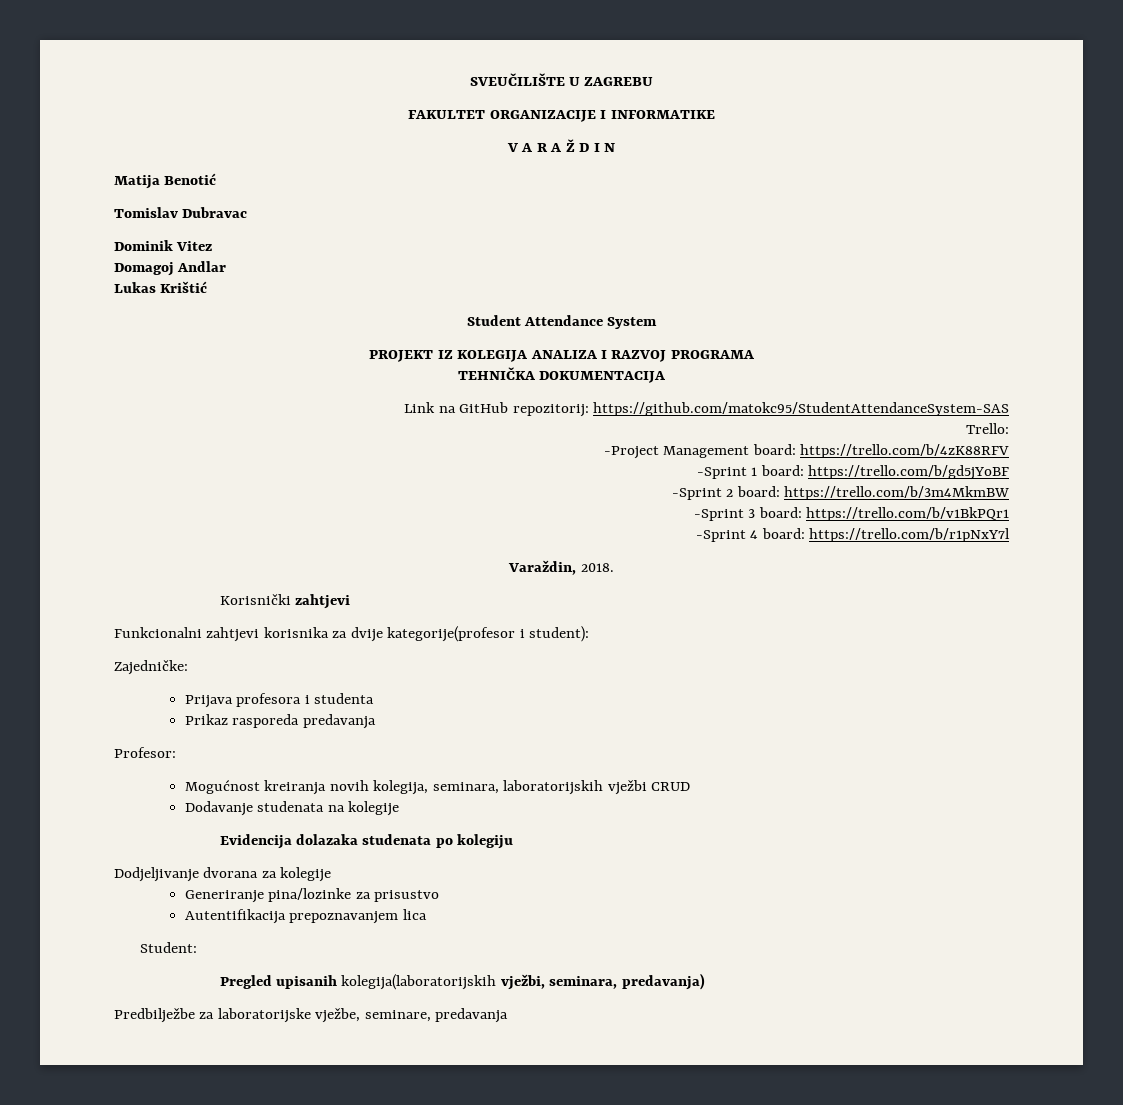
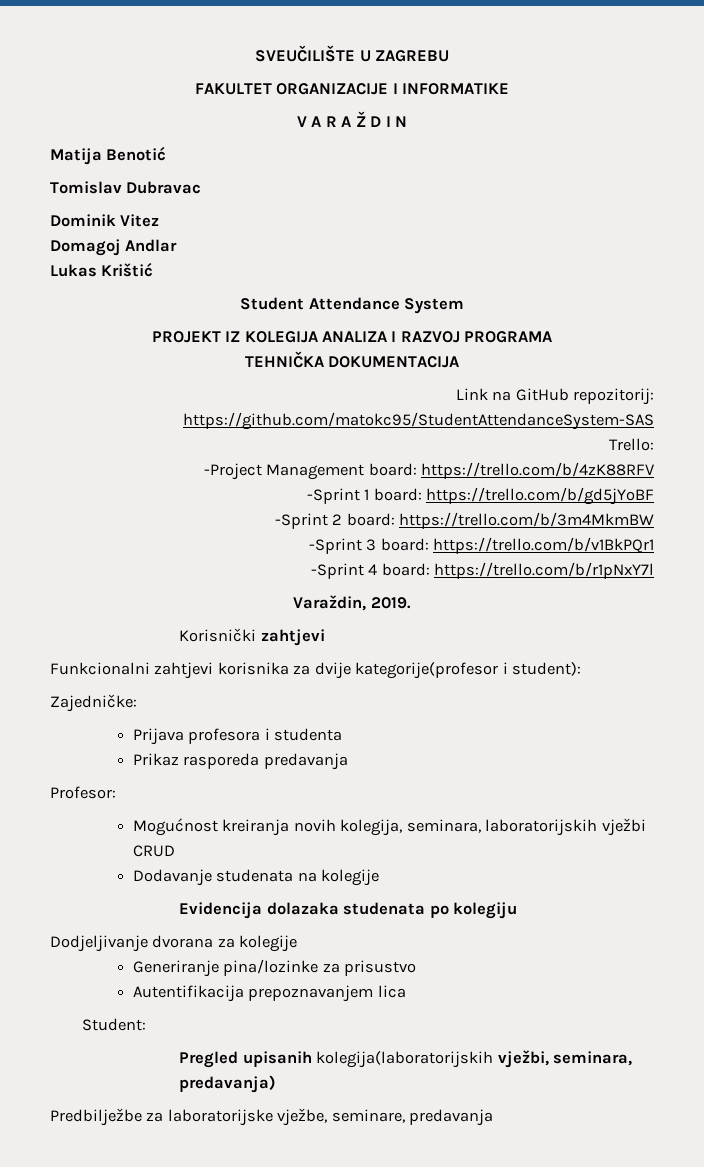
[580,563,614,572] 2018. -> [370,597,411,609] 2019.

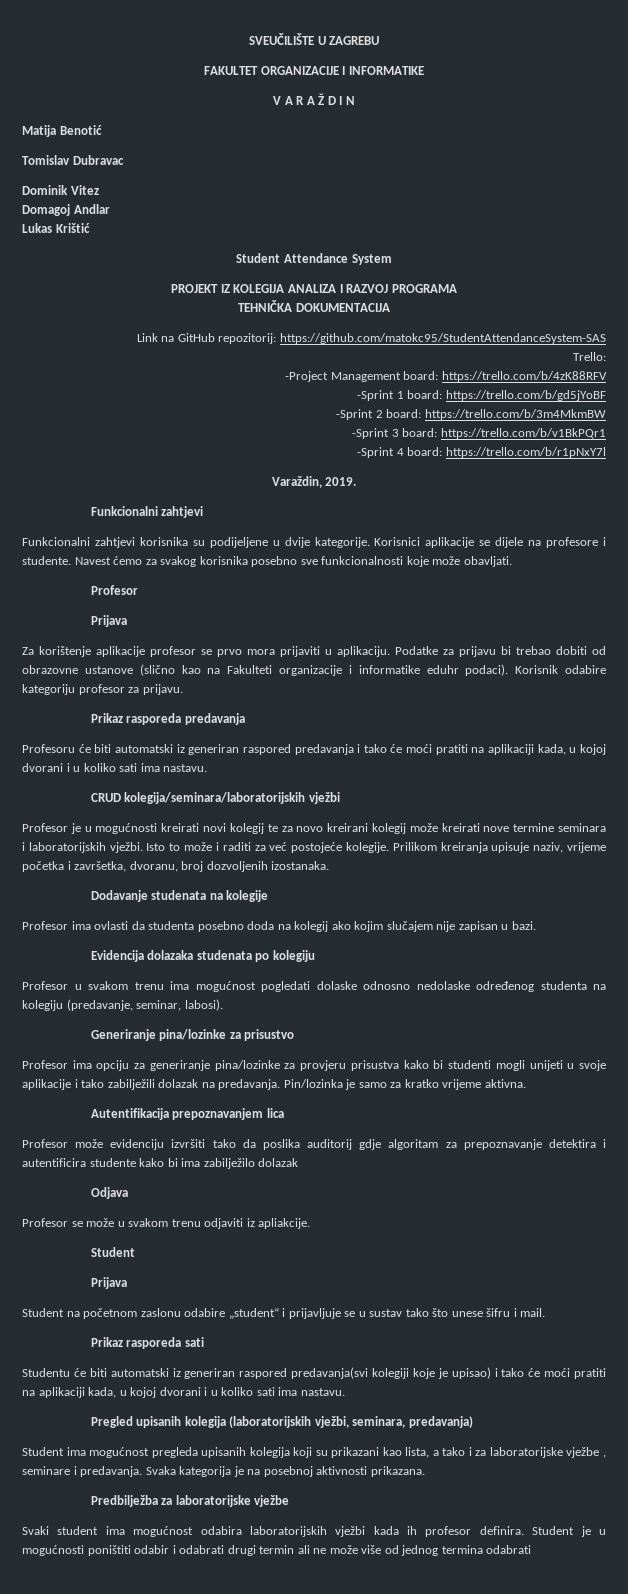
[179,628,257,642] Korisnički -> [90,506,158,516] Funkcionalni
[293,662,582,679] [50,694,137,712] [132,728,343,745] [132,753,348,770] [50,786,116,799] [132,818,646,836] [132,845,175,857] [132,869,380,886] za dvije kategorije(profesor i student): // Zajedničke: // Prijava profesora i studenta // Prikaz rasporeda predavanja // Profesor: // Mogućnost kreiranja novih kolegija, seminara, laboratorijskih vježbi CRUD // Dodavanje studenata na kolegije -> [192,537,607,548] [22,556,512,567] [90,585,138,595] [90,615,127,627] [22,646,606,657] [22,664,606,676] [22,684,183,695] [90,713,245,725] [22,744,606,755] [22,763,208,772] [90,792,340,804] [22,823,606,834] [22,842,606,853] [22,861,330,872] [90,890,269,902] [22,921,536,932] su podijeljene u dvije kategorije. Korisnici aplikacije se dijele na profesore i studente. Navest ćemo za svakog korisnika posebno sve funkcionalnosti koje može obavljati. // Profesor // Prijava // Za korištenje aplikacije profesor se prvo mora prijaviti u aplikaciju. Podatke za prijavu bi trebao dobiti od obrazovne ustanove (slično kao na Fakulteti organizacije i informatike eduhr podaci). Korisnik odabire kategoriju profesor za prijavu. // Prikaz rasporeda predavanja // Profesoru će biti automatski iz generiran raspored predavanja i tako će moći pratiti na aplikaciji kada, u kojoj dvorani i u koliko sati ima nastavu. // CRUD kolegija/seminara/laboratorijskih vježbi // Profesor je u mogućnosti kreirati novi kolegij te za novo kreirani kolegij može kreirati nove termine seminara i laboratorijskih vježbi. Isto to može i raditi za već postojeće kolegije. Prilikom kreiranja upisuje naziv, vrijeme početka i završetka, dvoranu, broj dozvoljenih izostanaka. // Dodavanje studenata na kolegije // Profesor ima ovlasti da studenta posebno doda na kolegij ako kojim slučajem nije zapisan u bazi.
[50,935,298,952] [132,959,417,977] [132,985,406,1002] [82,1018,147,1031] Dodjeljivanje dvorana za kolegije // Generiranje pina/lozinke za prisustvo // Autentifikacija prepoznavanjem lica // Student: -> [22,981,606,992] [22,999,223,1011] [90,1029,295,1041] [22,1060,607,1071] [22,1079,526,1090] [90,1108,284,1120] [22,1139,606,1150] [22,1158,299,1169] [90,1187,128,1199] [22,1218,311,1229] [90,1247,135,1257] [90,1277,127,1289] [22,1308,546,1319] [90,1337,204,1349] [22,1367,606,1379] [22,1387,345,1398] Profesor u svakom trenu ima mogućnost pogledati dolaske odnosno nedolaske određenog studenta na kolegiju (predavanje, seminar, labosi). // Generiranje pina/lozinke za prisustvo // Profesor ima opciju za generiranje pina/lozinke za provjeru prisustva kako bi studenti mogli unijeti u svoje aplikacije i tako zabilježili dolazak na predavanja. Pin/lozinka je samo za kratko vrijeme aktivna. // Autentifikacija prepoznavanjem lica // Profesor može evidenciju izvršiti tako da poslika auditorij gdje algoritam za prepoznavanje detektira i autentificira studente kako bi ima zabilježilo dolazak // Odjava // Profesor se može u svakom trenu odjaviti iz apliakcije. // Student // Prijava // Student na početnom zaslonu odabire „student“ i prijavljuje se u sustav tako što unese šifru i mail. // Prikaz rasporeda sati // Studentu će biti automatski iz generiran raspored predavanja(svi kolegiji koje je upisao) i tako će moći pratiti na aplikaciji kada, u kojoj dvorani i u koliko sati ima nastavu.
[316,1051,494,1068] kolegija(laboratorijskih -> [184,1416,312,1428] kolegija (laboratorijskih
[50,1108,494,1126] Predbilježbe za laboratorijske vježbe, seminare, predavanja -> [22,1447,607,1458] [22,1466,425,1477] [90,1495,290,1507] [22,1526,606,1537] [22,1545,532,1556] Student ima mogućnost pregleda upisanih kolegija koji su prikazani kao lista, a tako i za laboratorijske vježbe , seminare i predavanja. Svaka kategorija je na posebnoj aktivnosti prikazana. // Predbilježba za laboratorijske vježbe // Svaki student ima mogućnost odabira laboratorijskih vježbi kada ih profesor definira. Student je u mogućnosti poništiti odabir i odabrati drugi termin ali ne može više od jednog termina odabrati

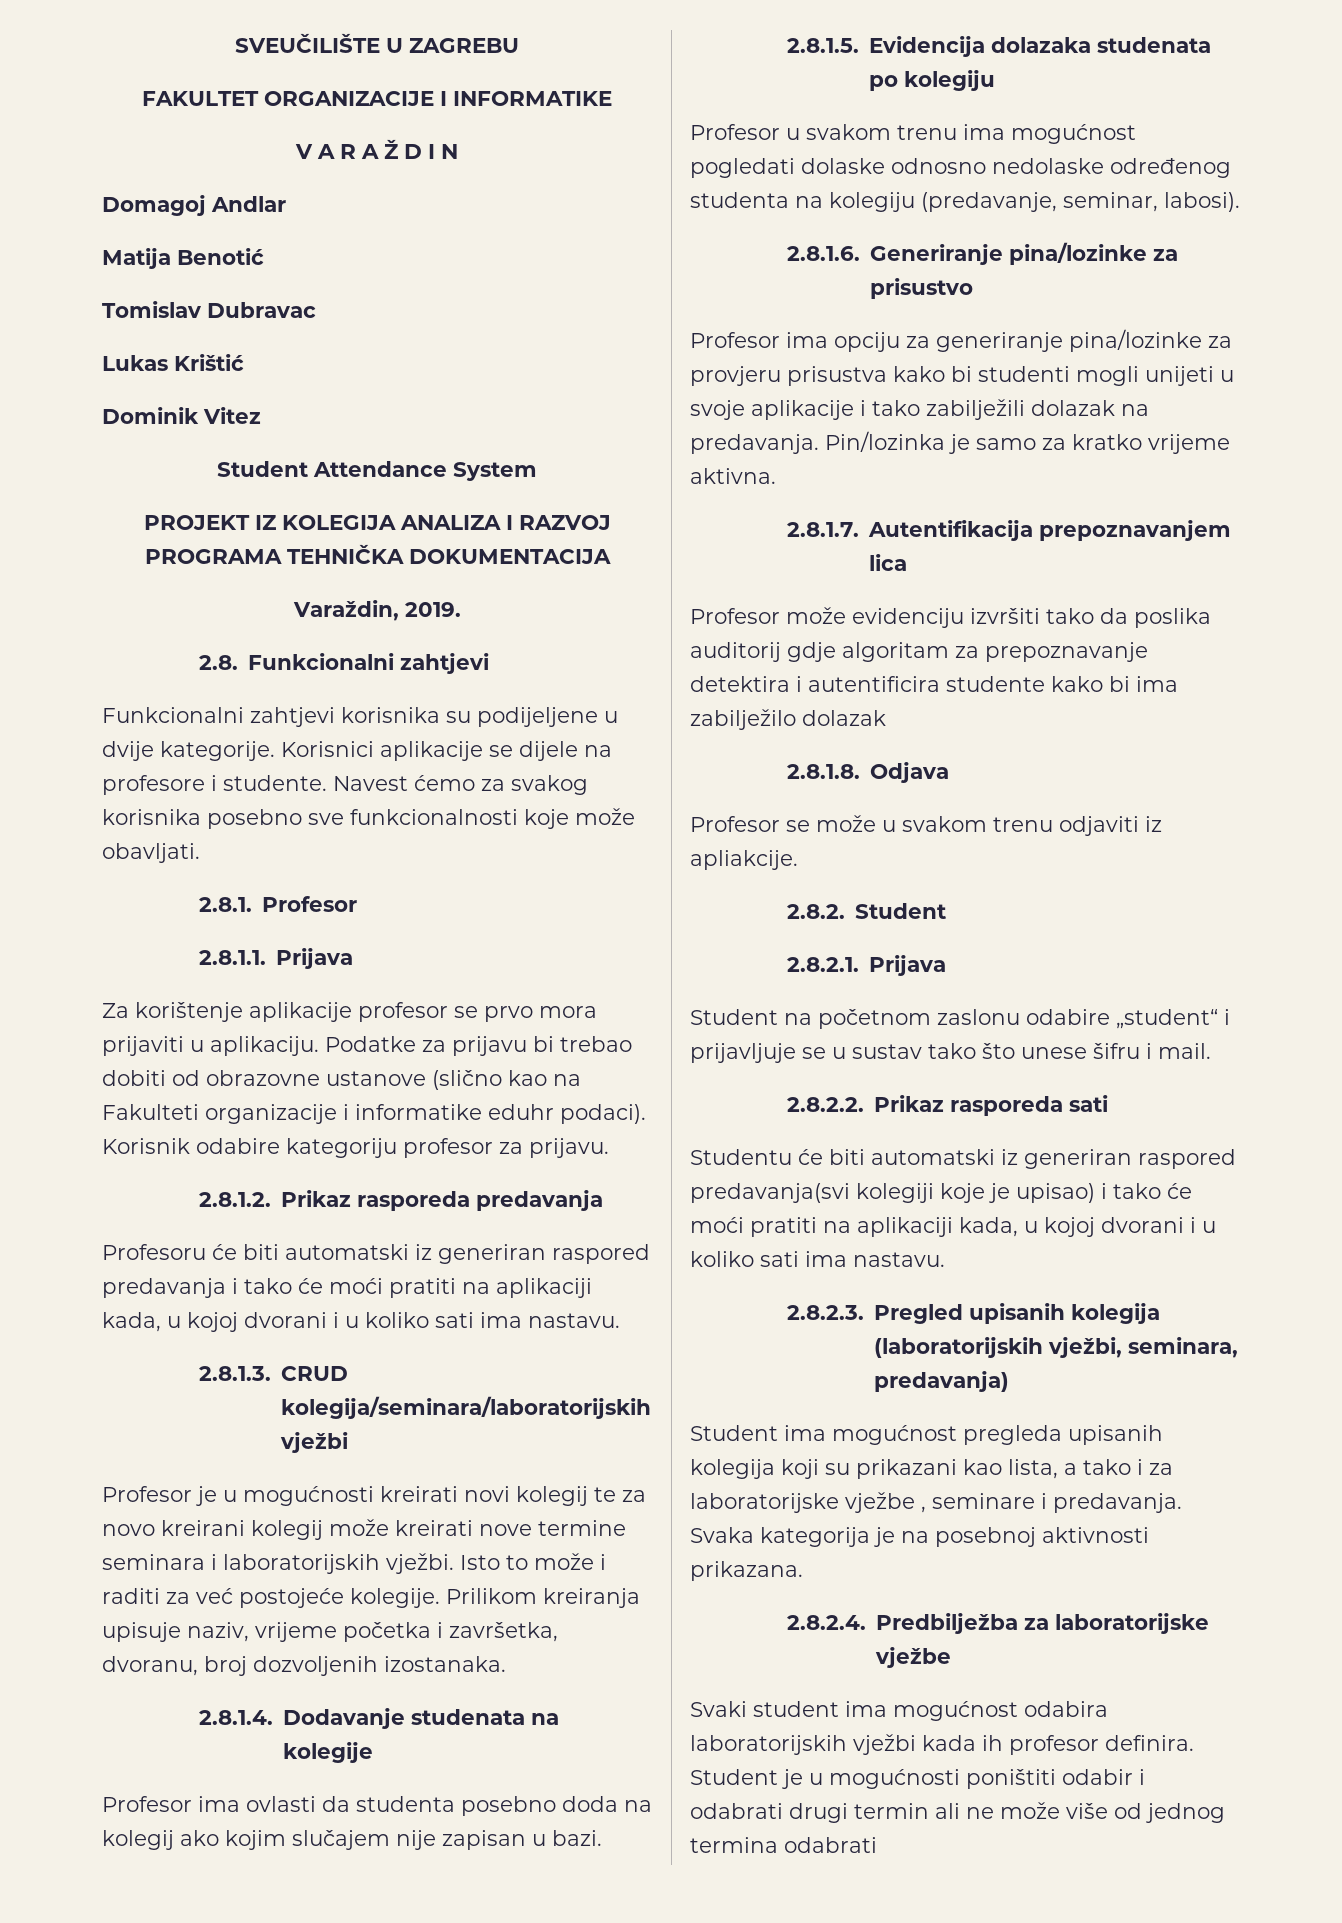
(355, 100) none -> [102,195,286,216] // Domagoj Andlar
(124, 160) none -> [102,354,244,371] // Lukas Krištić
[22,204,110,216] [22,223,90,233] // Domagoj Andlar // Lukas Krištić -> (261, 415) none
(457, 288) // -> (282, 556) none
[136,333,606,344] [573,352,606,361] [285,371,607,382] [357,390,606,401] [336,409,606,420] [352,428,606,439] [357,447,606,458] // Link na GitHub repozitorij: https://github.com/matokc95/StudentAttendanceSystem-SAS // Trello: // -Project Management board: https://trello.com/b/4zK88RFV // -Sprint 1 board: https://trello.com/b/gd5jYoBF // -Sprint 2 board: https://trello.com/b/3m4MkmBW // -Sprint 3 board: https://trello.com/b/v1BkPQr1 // -Sprint 4 board: https://trello.com/b/r1pNxY7l -> (611, 556) none
(357, 481) none -> [198,655,238,670] 2.8.
(512, 561) none -> [198,897,252,912] 2.8.1.
(138, 590) none -> [198,950,266,965] 2.8.1.1.
(183, 689) none -> [198,1192,271,1207] 2.8.1.2.
(208, 768) none -> [198,1366,271,1381] 2.8.1.3.
(330, 865) none -> [198,1710,273,1725] 2.8.1.4.
(536, 925) none -> [786,38,859,53] 2.8.1.5.
(223, 1005) none -> [786,246,860,261] 2.8.1.6.
(526, 1083) none -> [786,522,859,537] 2.8.1.7.
(299, 1162) none -> [786,764,860,779] 2.8.1.8.
(311, 1223) none -> [786,904,845,919] 2.8.2.
(135, 1252) none -> [786,957,859,972] 2.8.2.1.
(546, 1312) none -> [786,1097,864,1112] 2.8.2.2.
(345, 1392) none -> [786,1305,864,1320] 2.8.2.3.
(425, 1471) none -> [786,1615,866,1630] 2.8.2.4.

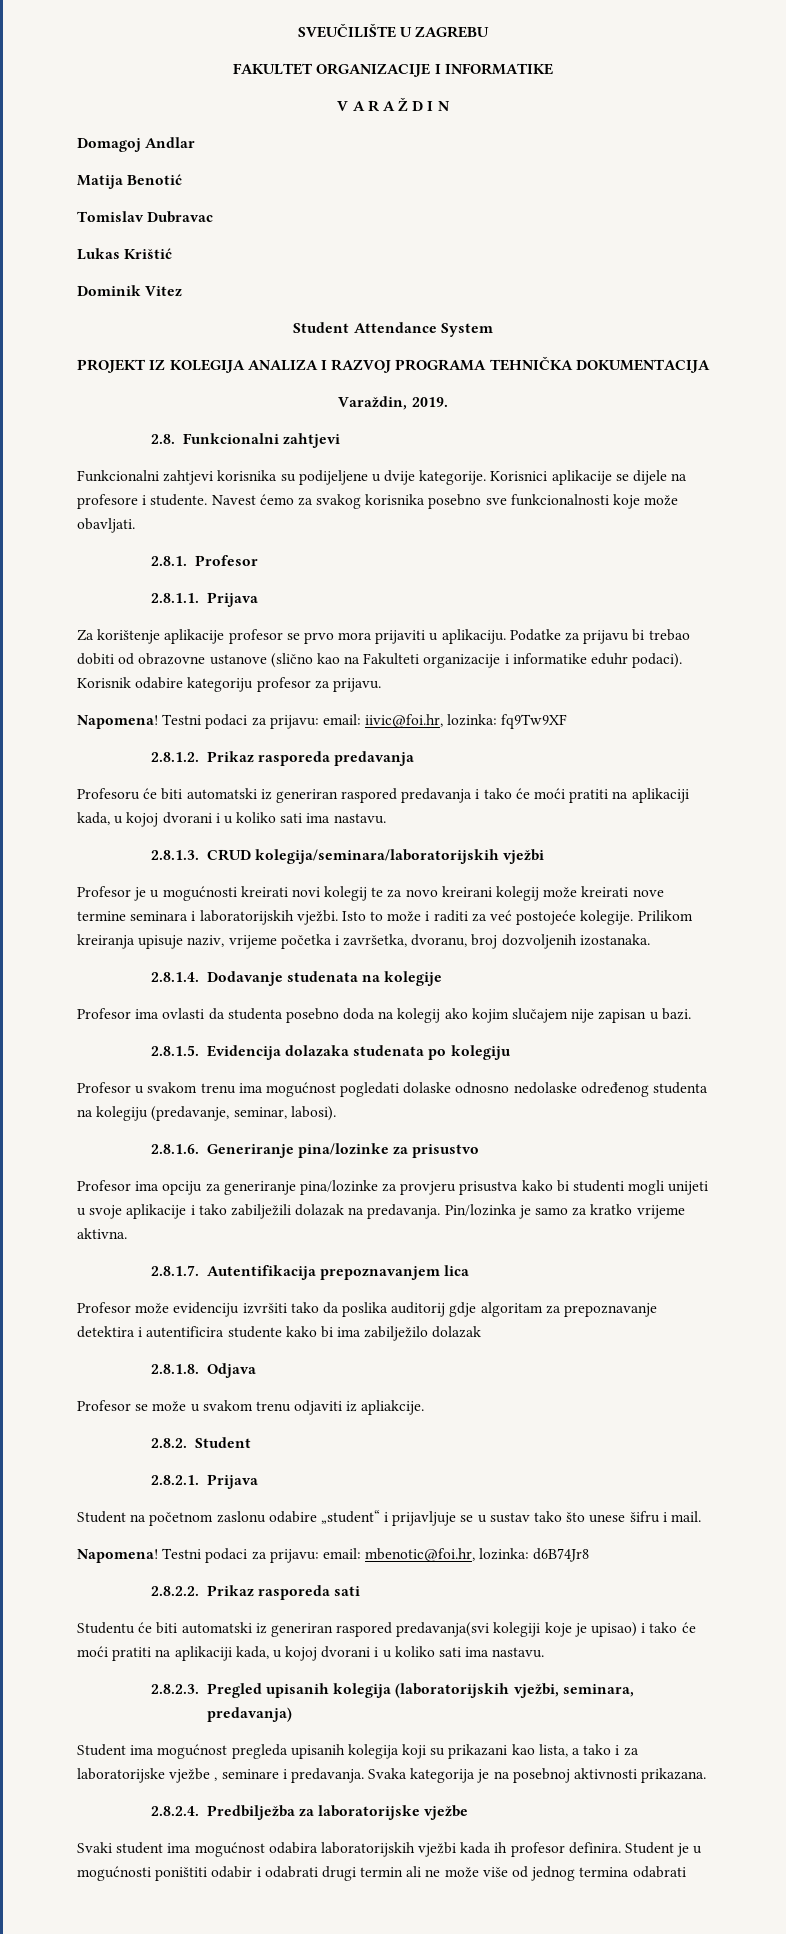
(609, 1148) none -> [77,714,568,729] // Napomena! Testni podaci za prijavu: email: iivic@foi.hr, lozinka: fq9Tw9XF
(1211, 1051) none -> [77,1548,590,1563] // Napomena! Testni podaci za prijavu: email: mbenotic@foi.hr, lozinka: d6B74Jr8

